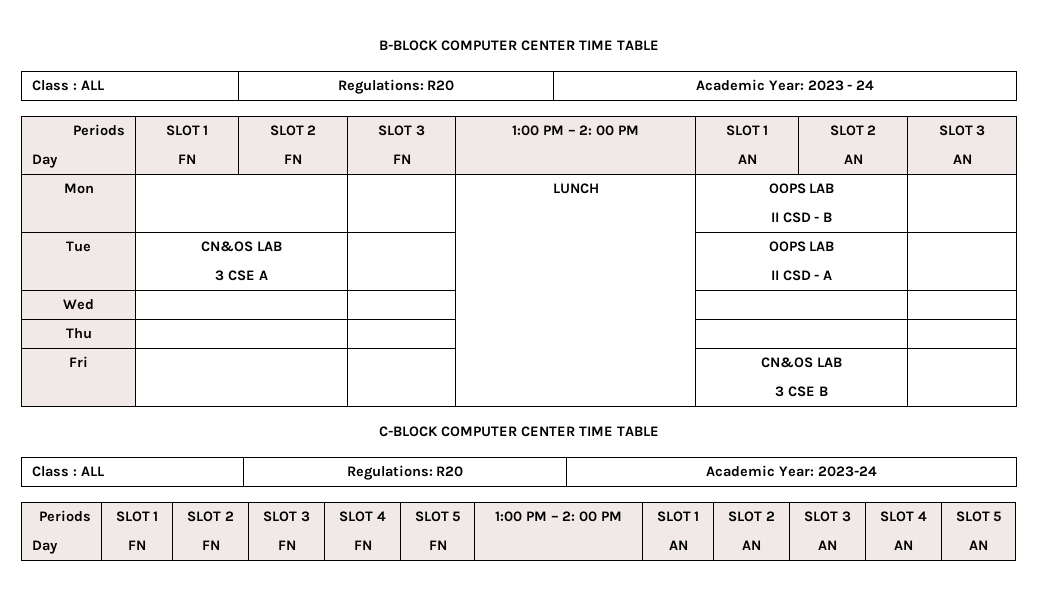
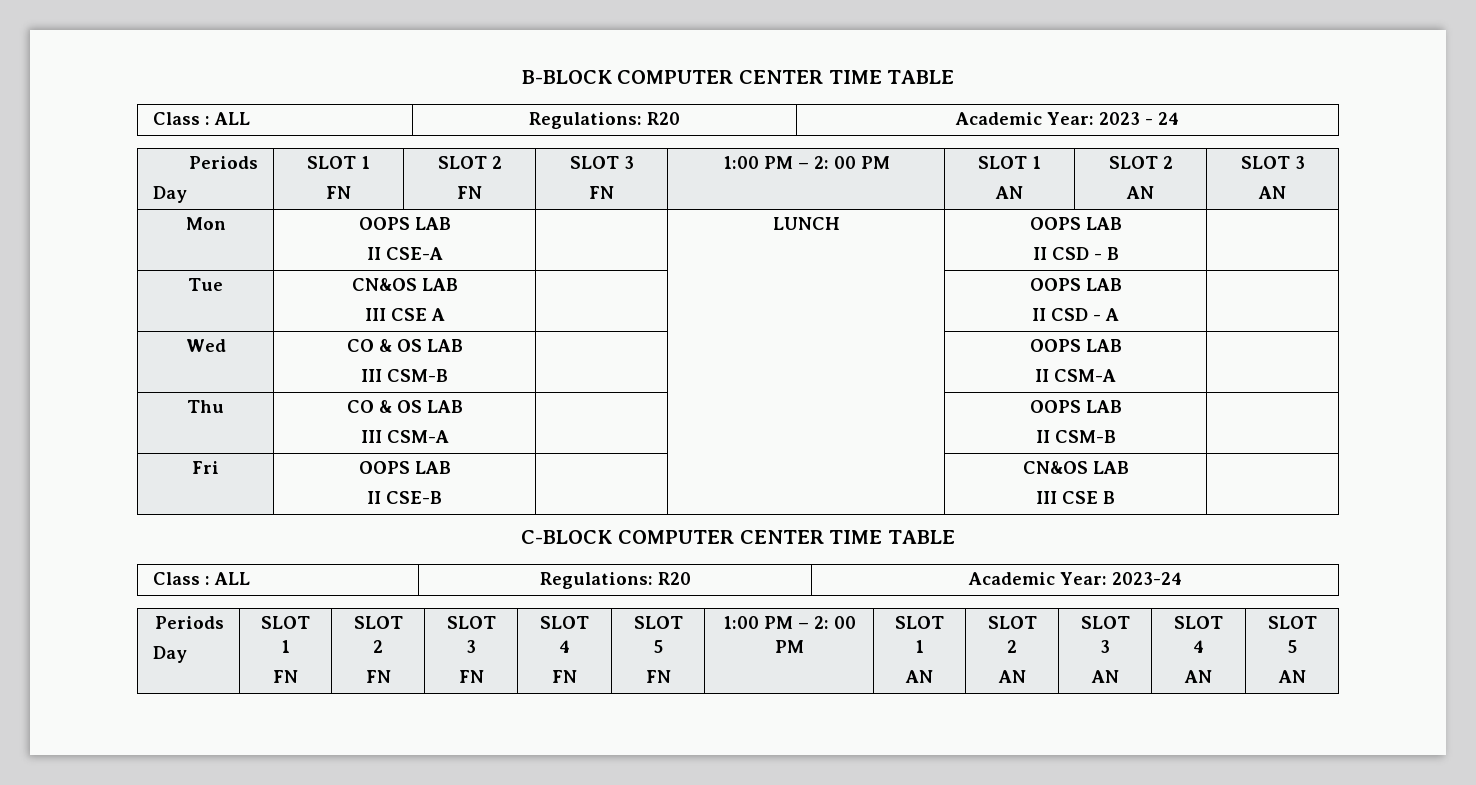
(94, 188) none -> [358,217,451,230] [366,247,443,260] OOPS LAB // II CSE-A
[215,270,225,281] 3 -> [364,308,386,321] III
[65,328,92,339] [69,356,88,367] [761,357,842,368] [775,386,785,397] | | | | // Thu | | | | | // Fri | | | | CN&OS LAB // 3 -> [346,339,463,352] [361,369,448,382] [1029,339,1122,352] [1035,369,1116,382] [187,400,224,413] [346,400,463,413] [360,430,449,443] [1029,400,1122,413] [1035,430,1116,443] [192,461,219,474] [358,461,451,474] [367,491,442,504] [1022,461,1129,474] [1036,491,1057,504] CO & OS LAB // III CSM-B | | | OOPS LAB // II CSM-A | // Thu | CO & OS LAB // III CSM-A | | | OOPS LAB // II CSM-B | // Fri | OOPS LAB // II CSE-B | | | CN&OS LAB // III

